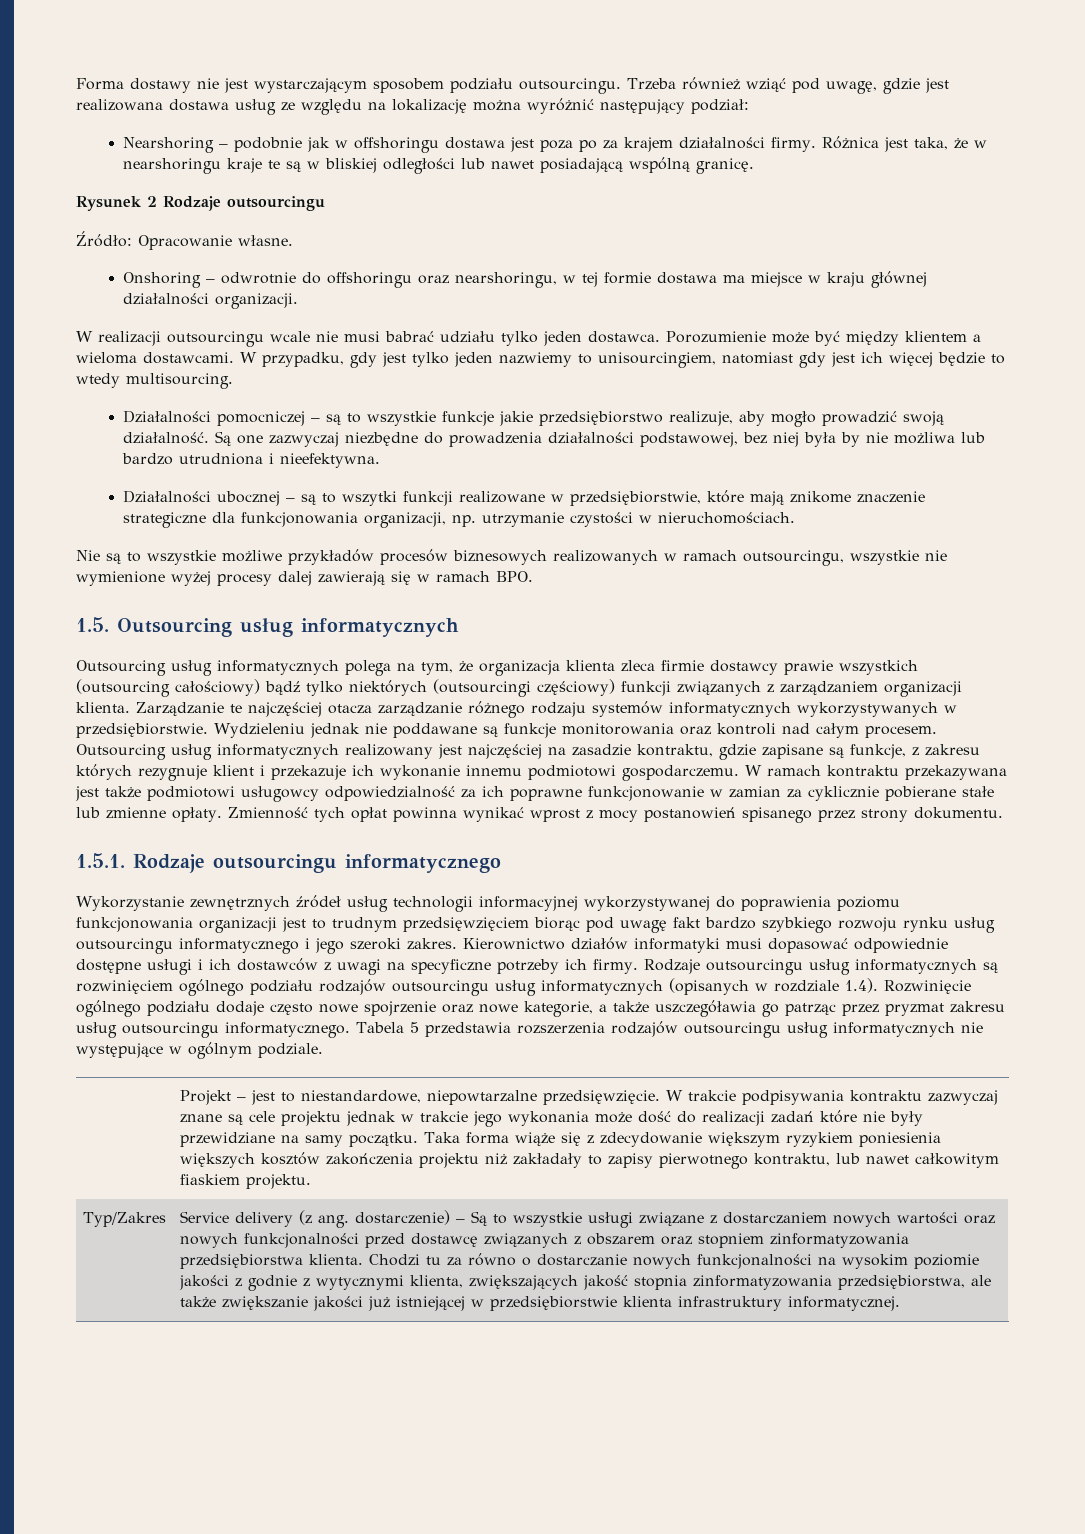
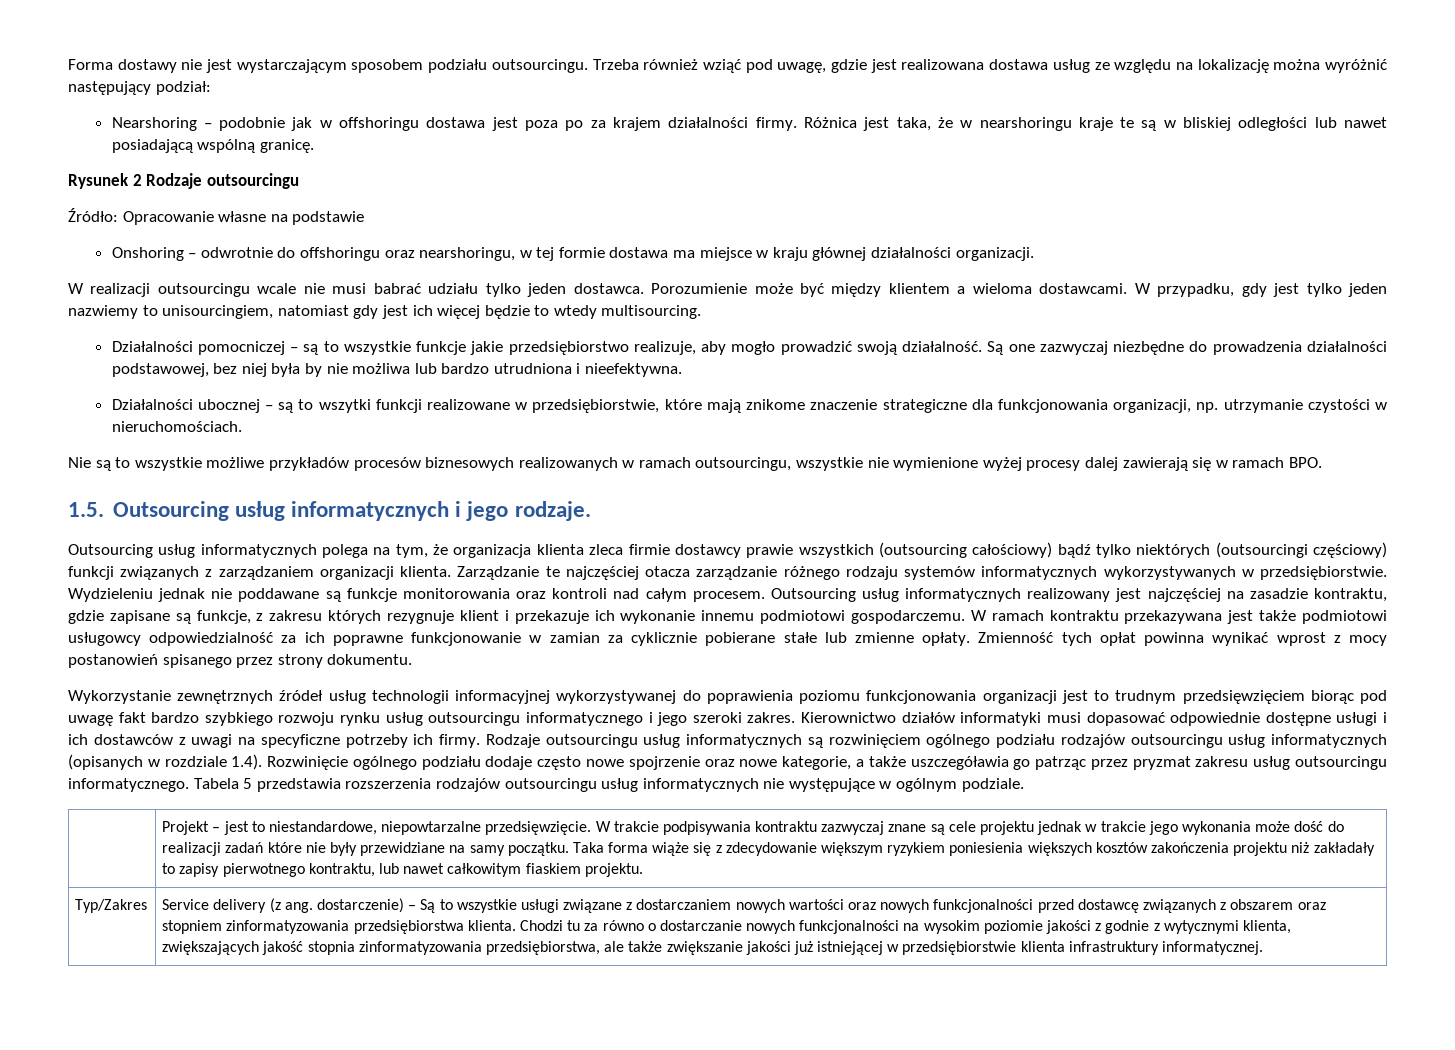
[238,235,293,246] własne. -> [218,211,365,225] własne na podstawie
(459, 627) none -> [455,501,591,521] i jego rodzaje.
[76,853,501,873] // 1.5.1. Rodzaje outsourcingu informatycznego -> (413, 659) none

